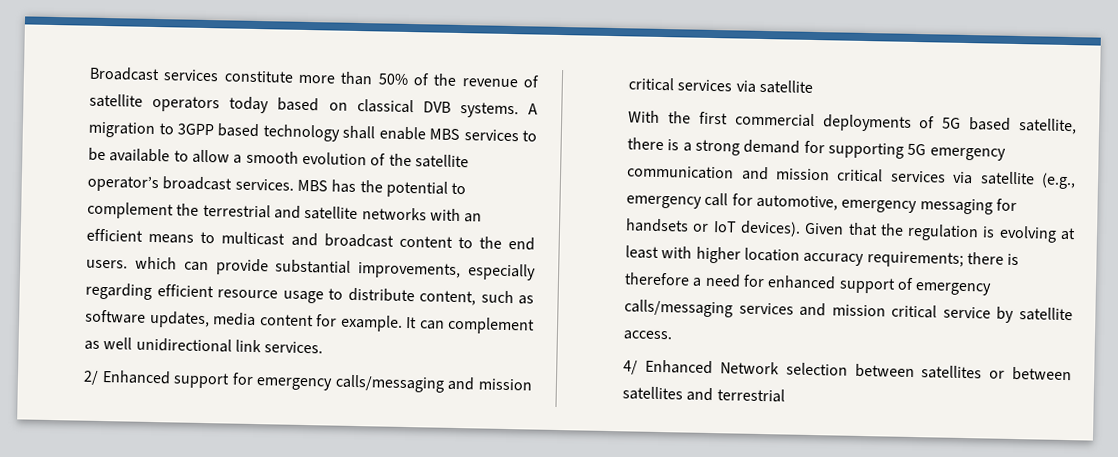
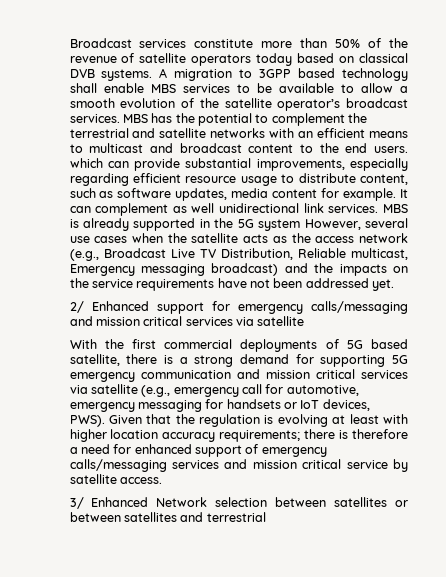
(324, 347) none -> [382,204,408,213] [69,218,408,231] [69,233,409,243] [69,248,408,261] [69,263,409,276] [69,278,395,291] MBS is already supported in the 5G system However, several use cases when the satellite acts as the access network (e.g., Broadcast Live TV Distribution, Reliable multicast, Emergency messaging broadcast) and the impacts on the service requirements have not been addressed yet.
[740,220,802,237] devices). -> [322,399,370,411] [69,415,105,427] devices, PWS).
[623,360,639,375] 4/ -> [69,497,84,509] 3/

